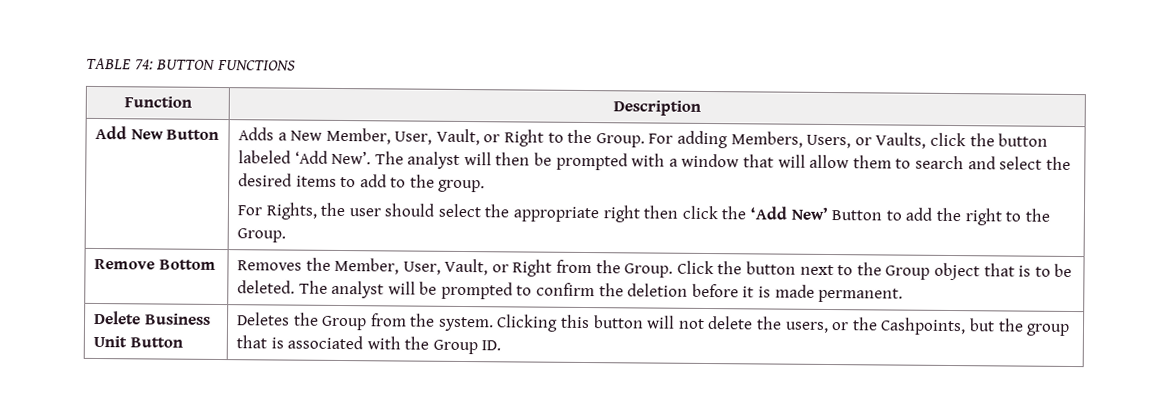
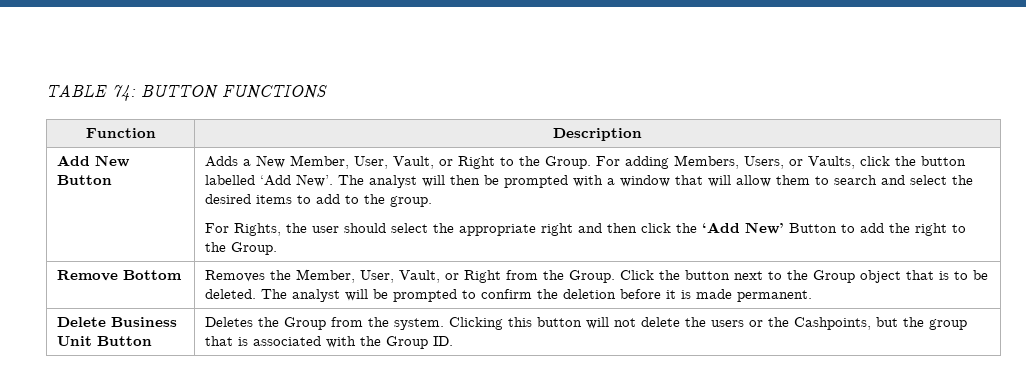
[237,150,291,164] labeled -> [204,175,255,185] labelled
(640, 214) none -> [577,223,602,233] and
[784,321,829,333] users, -> [710,320,744,327] users

